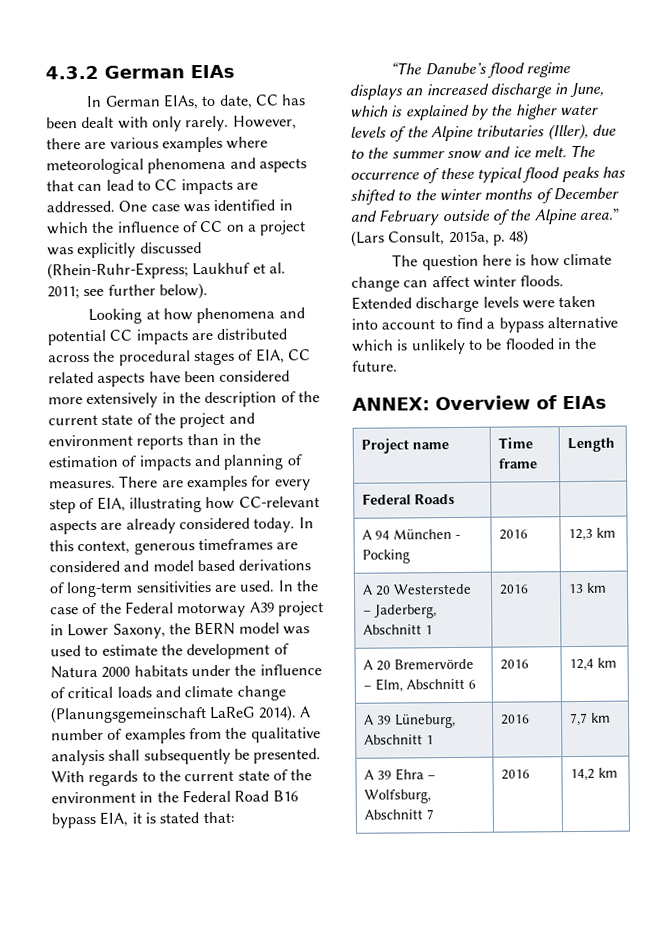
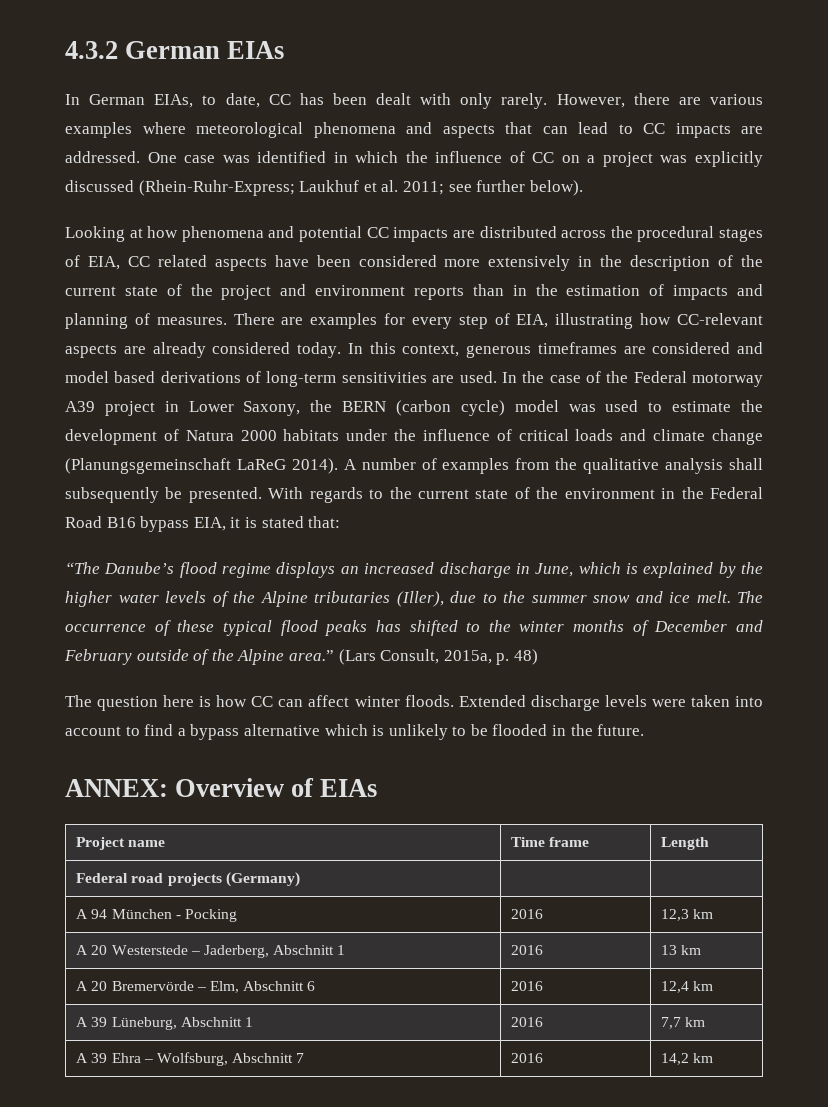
(236, 628) none -> [396,400,505,416] (carbon cycle)
[562,253,612,266] [351,276,400,292] climate change -> [251,696,274,707] CC
[414,493,456,505] Roads -> [131,872,300,887] road projects (Germany)

